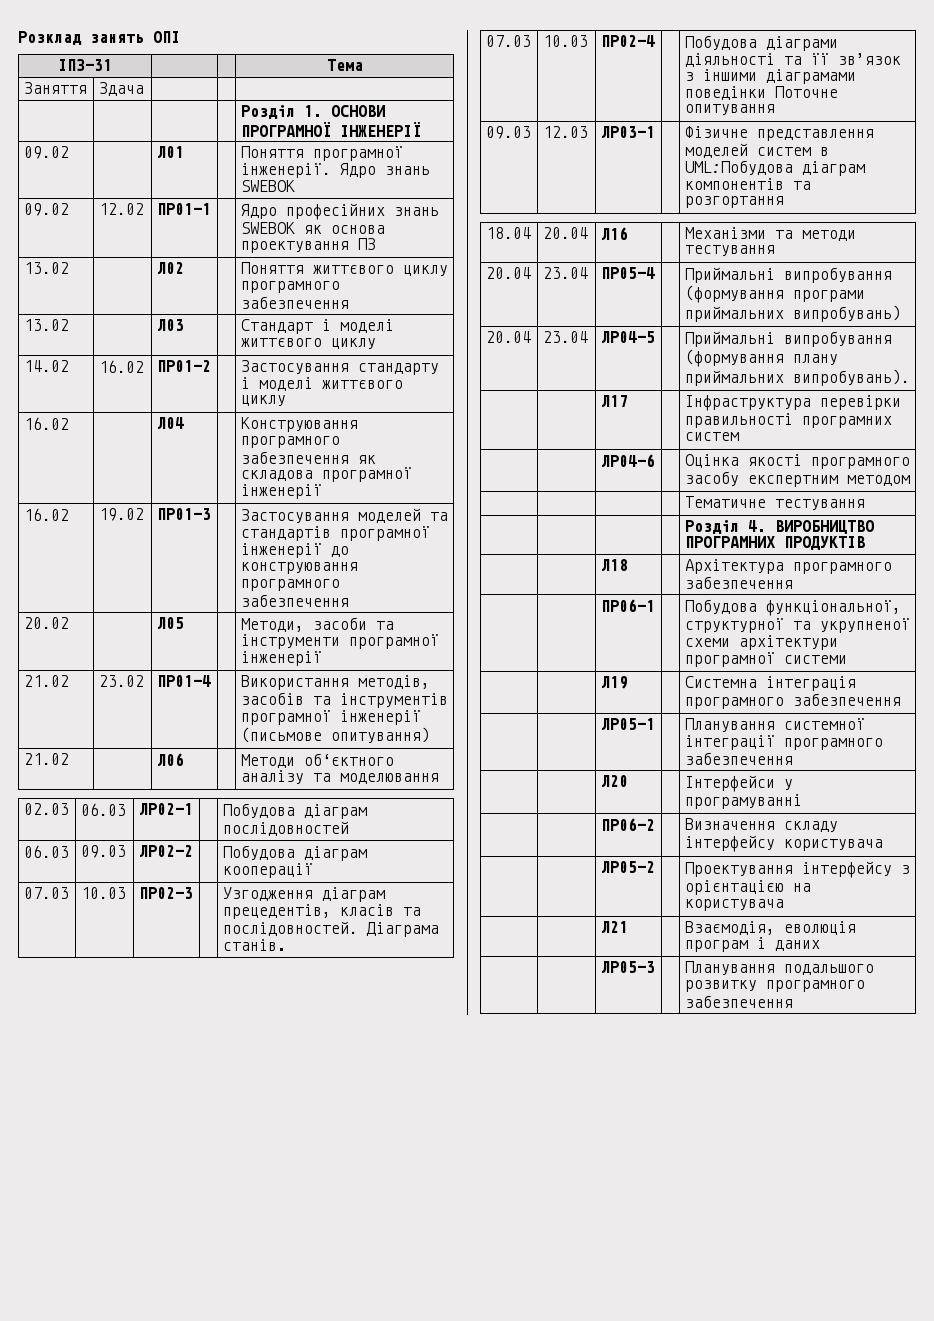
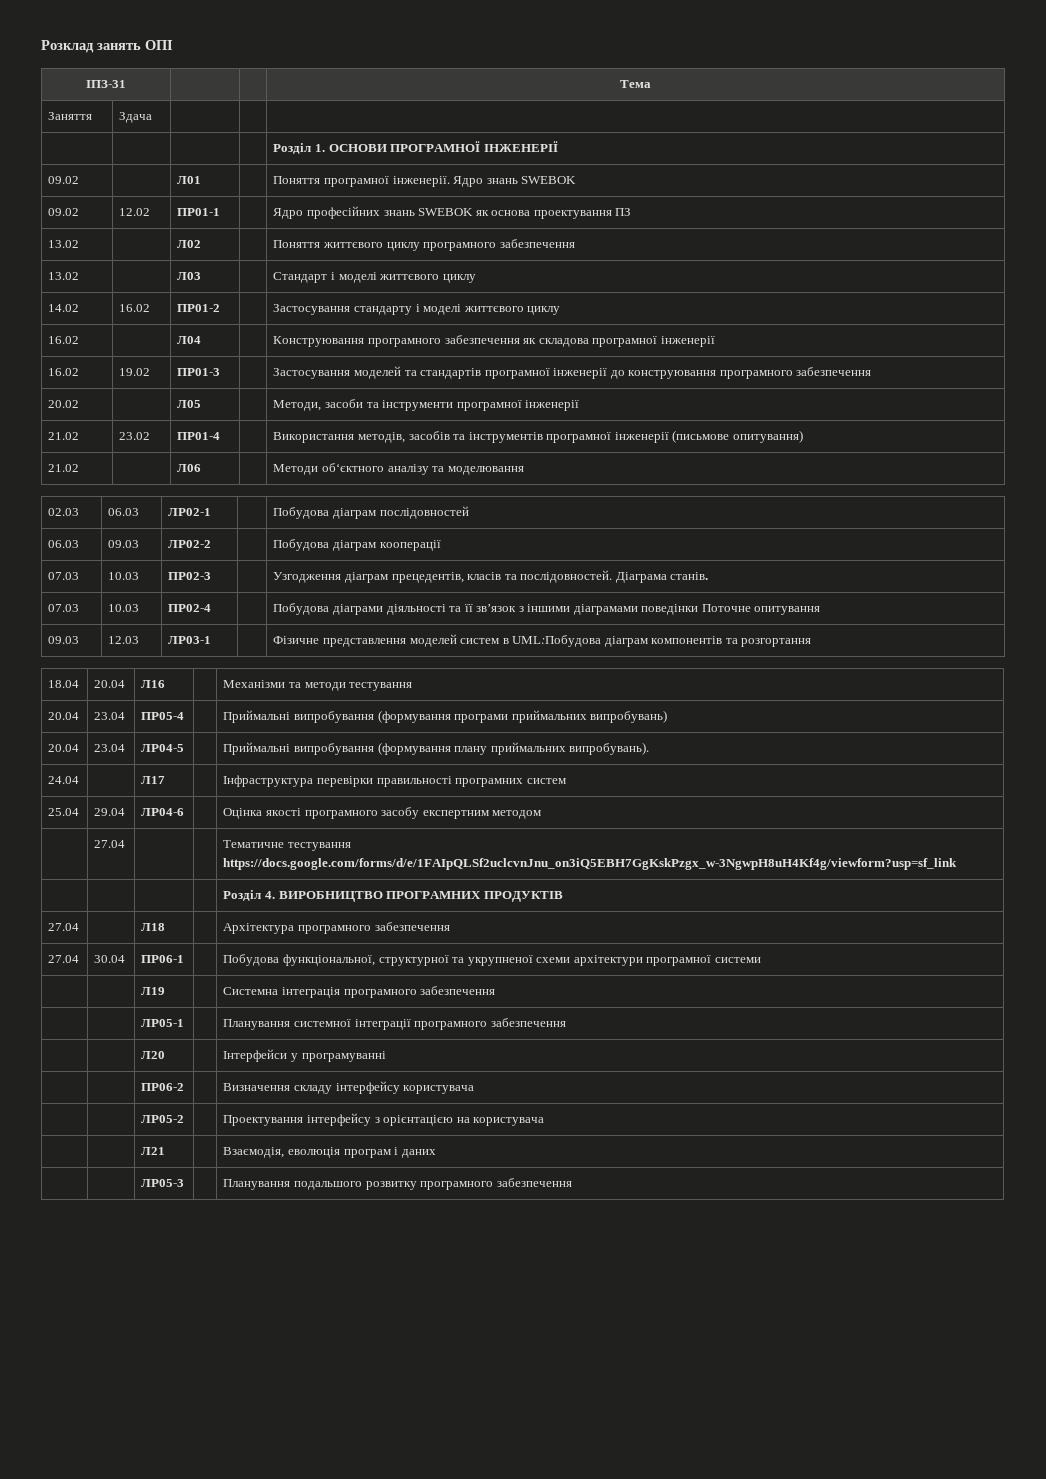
(910, 377) none -> [48,776,80,784] 24.04
(739, 436) | -> [48,808,80,816] [94,808,126,816] 25.04 | 29.04
(910, 480) none -> [94,840,126,848] 27.04
(865, 505) none -> [223,858,958,870] https://docs.google.com/forms/d/e/1FAIpQLSf2uclcvnJnu_on3iQ5EBH7GgKskPzgx_w-3NgwpH8uH4Kf4g/viewform?usp=sf_link
(865, 543) none -> [48,923,80,931] 27.04
(793, 582) | -> [48,955,80,963] [94,955,126,963] 27.04 | 30.04

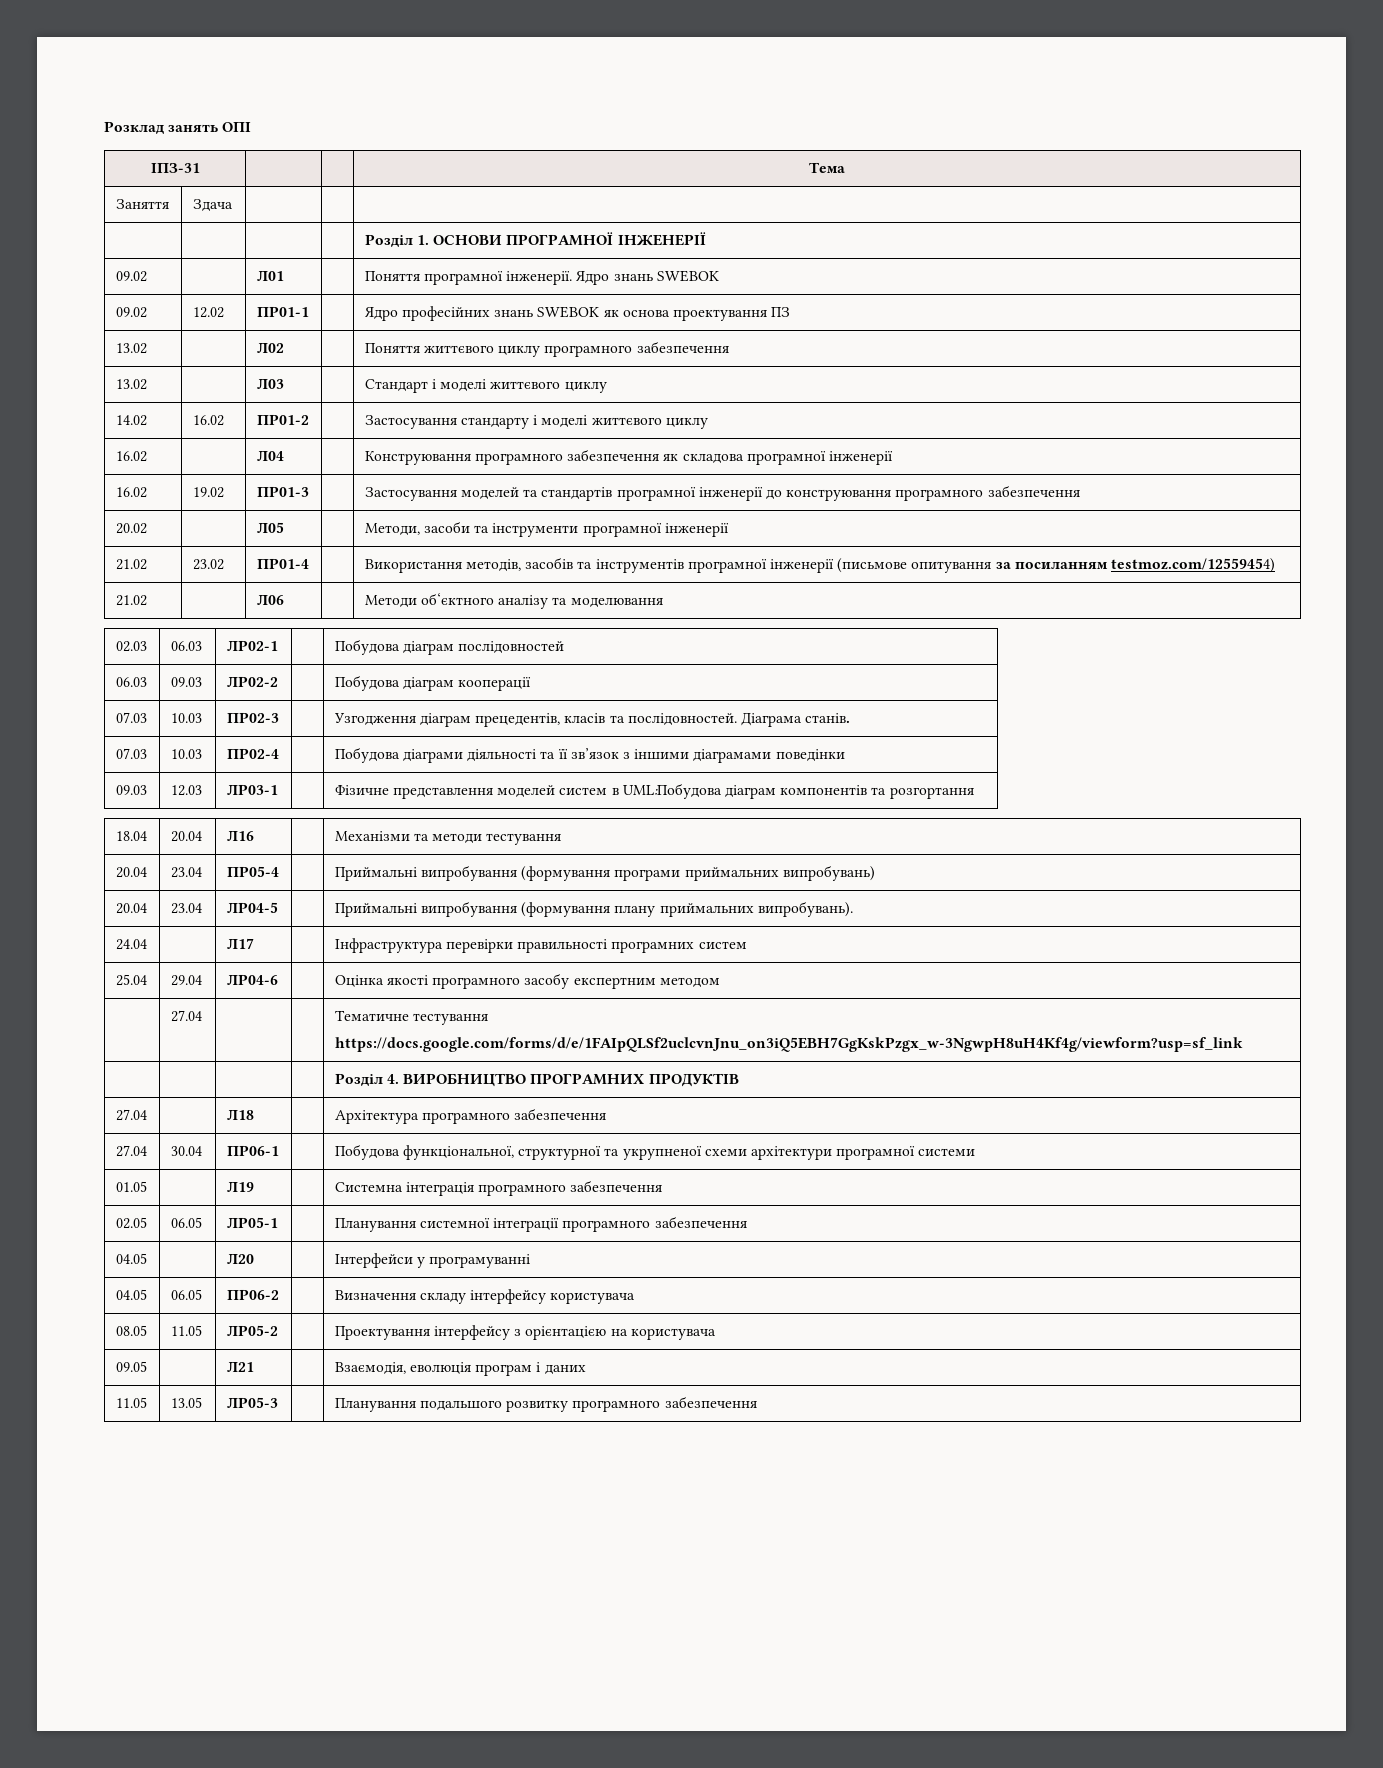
[732,430,803,443] опитування) -> [911,558,1275,573] опитування за посиланням testmoz.com/12559454)
[701,604,821,615] Поточне опитування -> (845, 755) none
(761, 960) none -> [115,1181,147,1192] 01.05
(496, 990) | -> [115,1217,147,1229] [170,1217,202,1228] 02.05 | 06.05
(566, 1022) none -> [115,1253,147,1264] 04.05
(386, 1056) | -> [115,1289,147,1300] [170,1289,202,1300] 04.05 | 06.05
(475, 1089) | -> [115,1325,147,1336] [170,1325,202,1336] 08.05 | 11.05
(545, 1121) none -> [115,1361,147,1372] 09.05
(436, 1153) | -> [115,1397,147,1408] [170,1397,202,1408] 11.05 | 13.05

